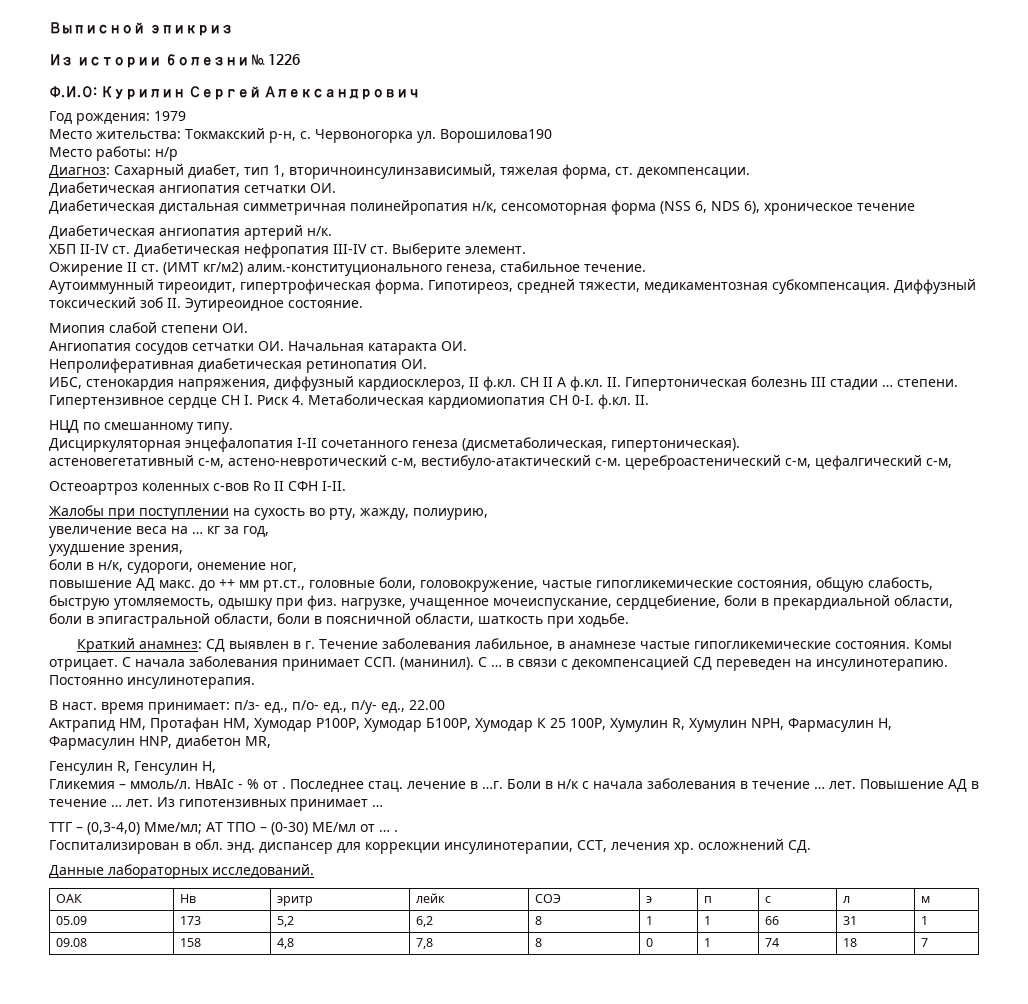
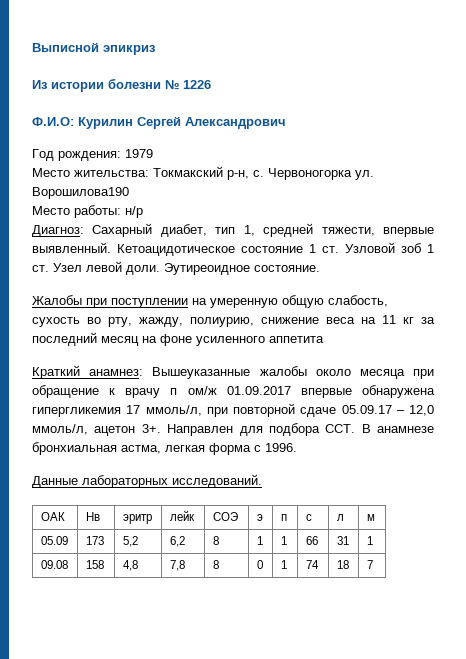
[289,164,750,179] [49,182,336,196] [49,200,915,215] [49,225,332,240] [49,243,526,258] [49,261,646,276] [49,279,976,294] [49,297,363,312] [49,322,248,333] [49,341,467,355] [49,358,427,373] [49,376,958,391] [49,394,649,409] [49,420,233,434] [49,437,740,452] [49,455,952,470] [49,481,346,495] вторичноинсулинзависимый, тяжелая форма, ст. декомпенсации. // Диабетическая ангиопатия сетчатки ОИ. // Диабетическая дистальная симметричная полинейропатия н/к, сенсомоторная форма (NSS 6, NDS 6), хроническое течение // Диабетическая ангиопатия артерий н/к. // ХБП II-IV ст. Диабетическая нефропатия III-IV ст. Выберите элемент. // Ожирение II ст. (ИМТ кг/м2) алим.-конституционального генеза, стабильное течение. // Аутоиммунный тиреоидит, гипертрофическая форма. Гипотиреоз, средней тяжести, медикаментозная субкомпенсация. Диффузный токсический зоб II. Эутиреоидное состояние. // Миопия слабой степени ОИ. // Ангиопатия сосудов сетчатки ОИ. Начальная катаракта ОИ. // Непролиферативная диабетическая ретинопатия ОИ. // ИБС, стенокардия напряжения, диффузный кардиосклероз, II ф.кл. СН II А ф.кл. II. Гипертоническая болезнь III стадии … степени. Гипертензивное сердце СН I. Риск 4. Метаболическая кардиомиопатия СН 0-I. ф.кл. II. // НЦД по смешанному типу. // Дисциркуляторная энцефалопатия I-II сочетанного генеза (дисметаболическая, гипертоническая). // астеновегетативный с-м, астено-невротический с-м, вестибуло-атактический с-м. цереброастенический с-м, цефалгический с-м, // Остеоартроз коленных с-вов Rо II СФН I-II. -> [263,223,434,237] [32,242,434,256] [32,261,320,275] средней тяжести, впервые выявленный. Кетоацидотическое состояние 1 ст. Узловой зоб 1 ст. Узел левой доли. Эутиреоидное состояние.
(250, 512) none -> [210,295,388,308] умеренную общую слабость,
[49,526,132,538] // увеличение -> [261,317,319,324] снижение
[192,532,203,534] … -> [382,315,396,324] 11
[243,526,269,537] [49,544,183,556] [49,559,297,574] [49,577,933,592] [49,595,953,610] [49,613,629,628] [76,638,952,653] [49,656,948,671] [49,675,255,689] [49,700,445,714] [49,717,892,732] [49,735,271,750] [49,761,216,775] [49,778,979,792] [49,797,383,811] [49,822,398,835] [49,839,811,854] год, // ухудшение зрения, // боли в н/к, судороги, онемение ног, // повышение АД макс. до ++ мм рт.ст., головные боли, головокружение, частые гипогликемические состояния, общую слабость, быструю утомляемость, одышку при физ. нагрузке, учащенное мочеиспускание, сердцебиение, боли в прекардиальной области, боли в эпигастральной области, боли в поясничной области, шаткость при ходьбе. // Краткий анамнез: СД выявлен в г. Течение заболевания лабильное, в анамнезе частые гипогликемические состояния. Комы отрицает. С начала заболевания принимает ССП. (манинил). С … в связи с декомпенсацией СД переведен на инсулинотерапию. Постоянно инсулинотерапия. // В наст. время принимает: п/з- ед., п/о- ед., п/у- ед., 22.00 // Актрапид НМ, Протафан НМ, Хумодар Р100Р, Хумодар Б100Р, Хумодар К 25 100Р, Хумулин R, Хумулин NРН, Фармасулин Н, Фармасулин НNР, диабетон МR, // Генсулин R, Генсулин Н, // Гликемия – ммоль/л. НвАIс - % от . Последнее стац. лечение в …г. Боли в н/к с начала заболевания в течение … лет. Повышение АД в течение … лет. Из гипотензивных принимает … // ТТГ – (0,3-4,0) Мме/мл; АТ ТПО – (0-30) МЕ/мл от … . // Госпитализирован в обл. энд. диспансер для коррекции инсулинотерапии, ССТ, лечения хр. осложнений СД. -> [32,332,324,346] [32,365,435,379] [32,385,435,398] [32,403,434,417] [32,423,434,436] [32,442,297,455] последний месяц на фоне усиленного аппетита // Краткий анамнез: Вышеуказанные жалобы около месяца при обращение к врачу п ом/ж 01.09.2017 впервые обнаружена гипергликемия 17 ммоль/л, при повторной сдаче 05.09.17 – 12,0 ммоль/л, ацетон 3+. Направлен для подбора ССТ. В анамнезе бронхиальная астма, легкая форма с 1996.

